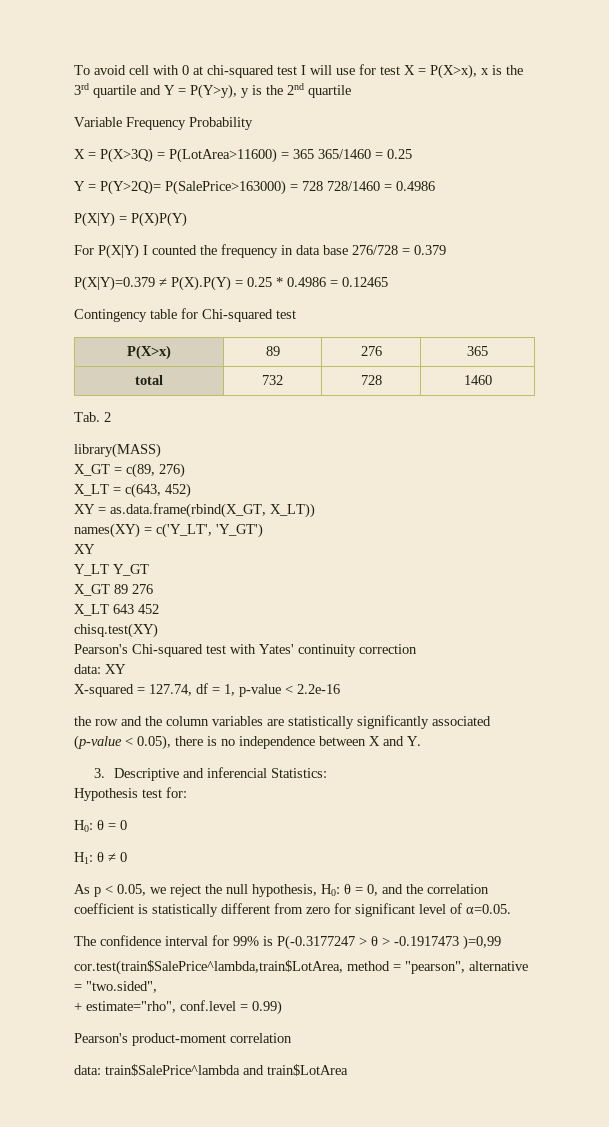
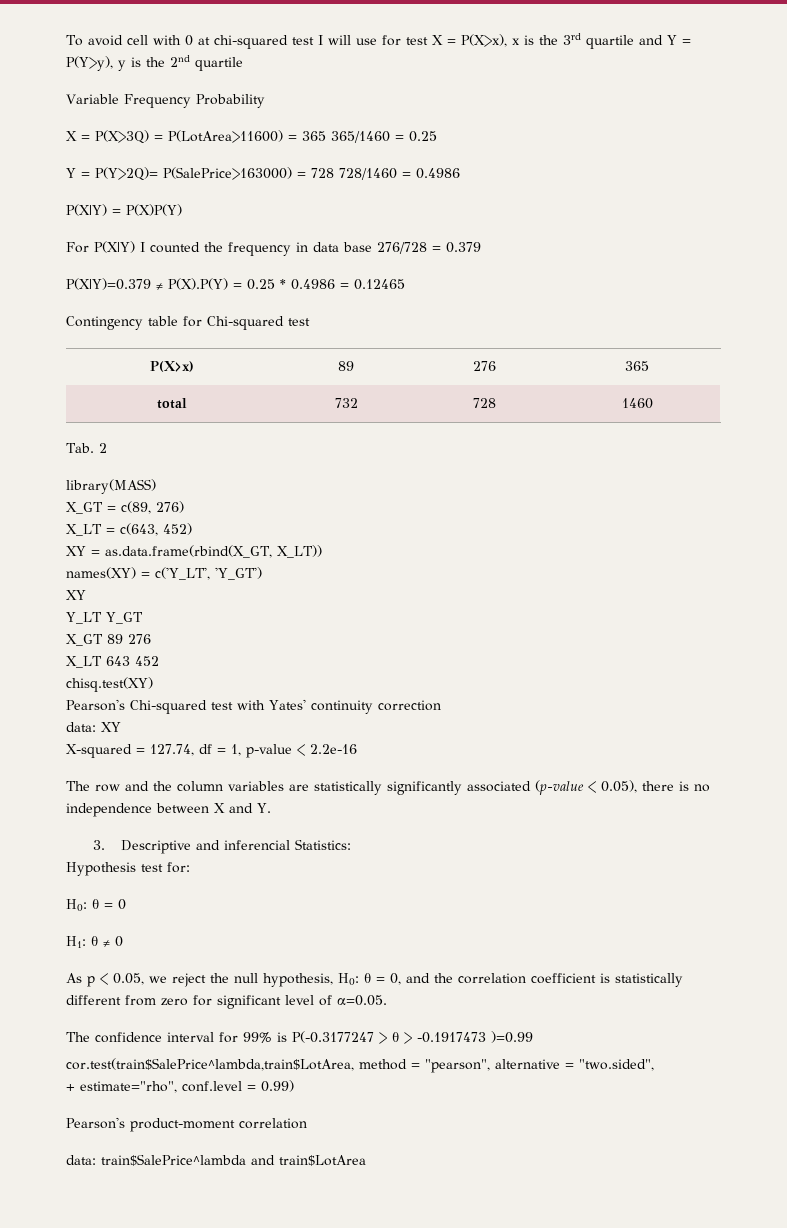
[74,716,91,726] the -> [66,781,90,791] The
[463,935,501,950] )=0,99 -> [491,1031,533,1043] )=0.99

